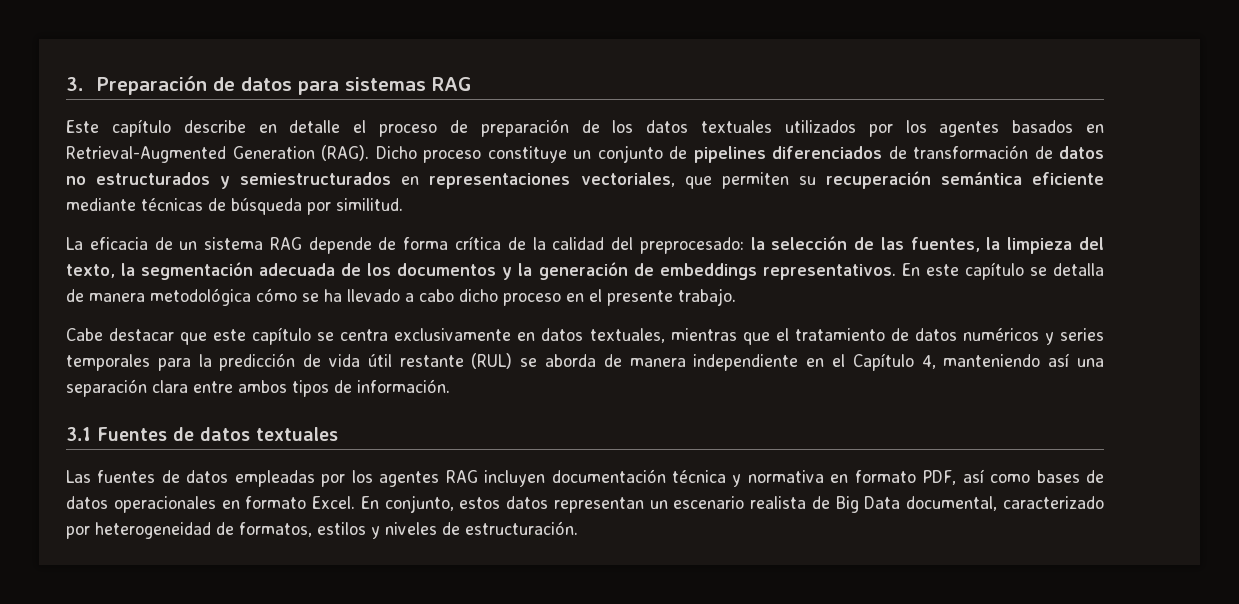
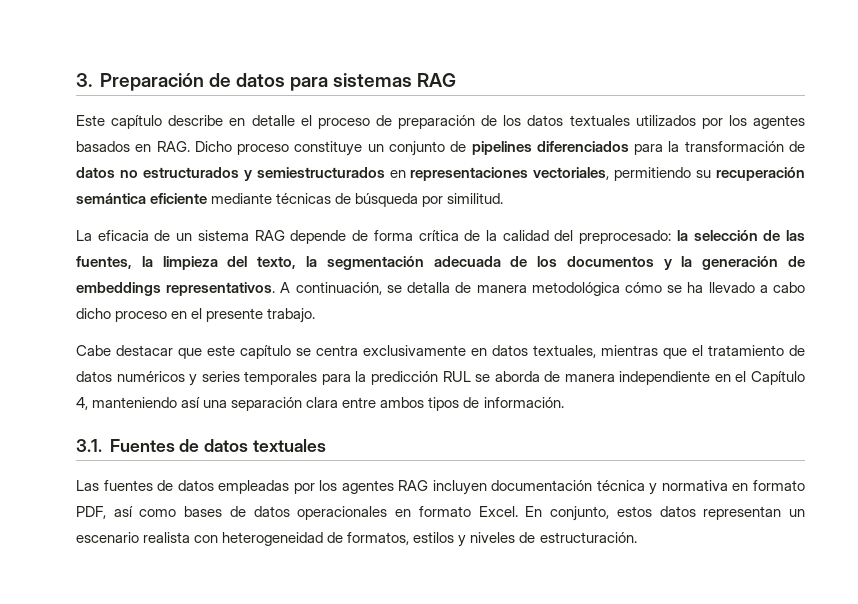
[66,145,369,163] Retrieval-Augmented Generation (RAG). -> [156,141,190,152] RAG.
[888,146,907,159] de -> [634,141,680,155] para la
[684,172,789,189] que permiten -> [614,167,692,181] permitiendo
[901,262,1024,280] En este capítulo -> [280,282,382,295] A continuación,
[303,353,513,369] de vida útil restante (RUL) -> [442,371,471,382] RUL
[66,427,91,441] 3.1 -> [76,439,102,452] 3.1.
[811,496,1104,513] [66,526,90,539] de Big Data documental, caracterizado por -> [194,535,219,543] con

